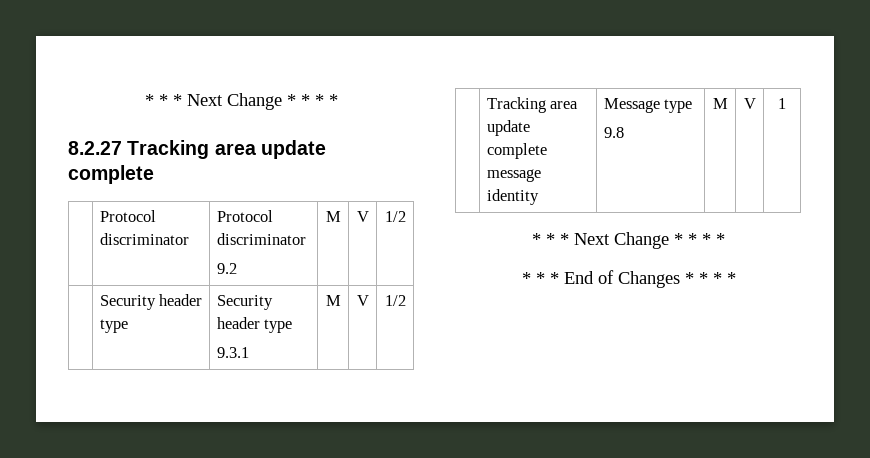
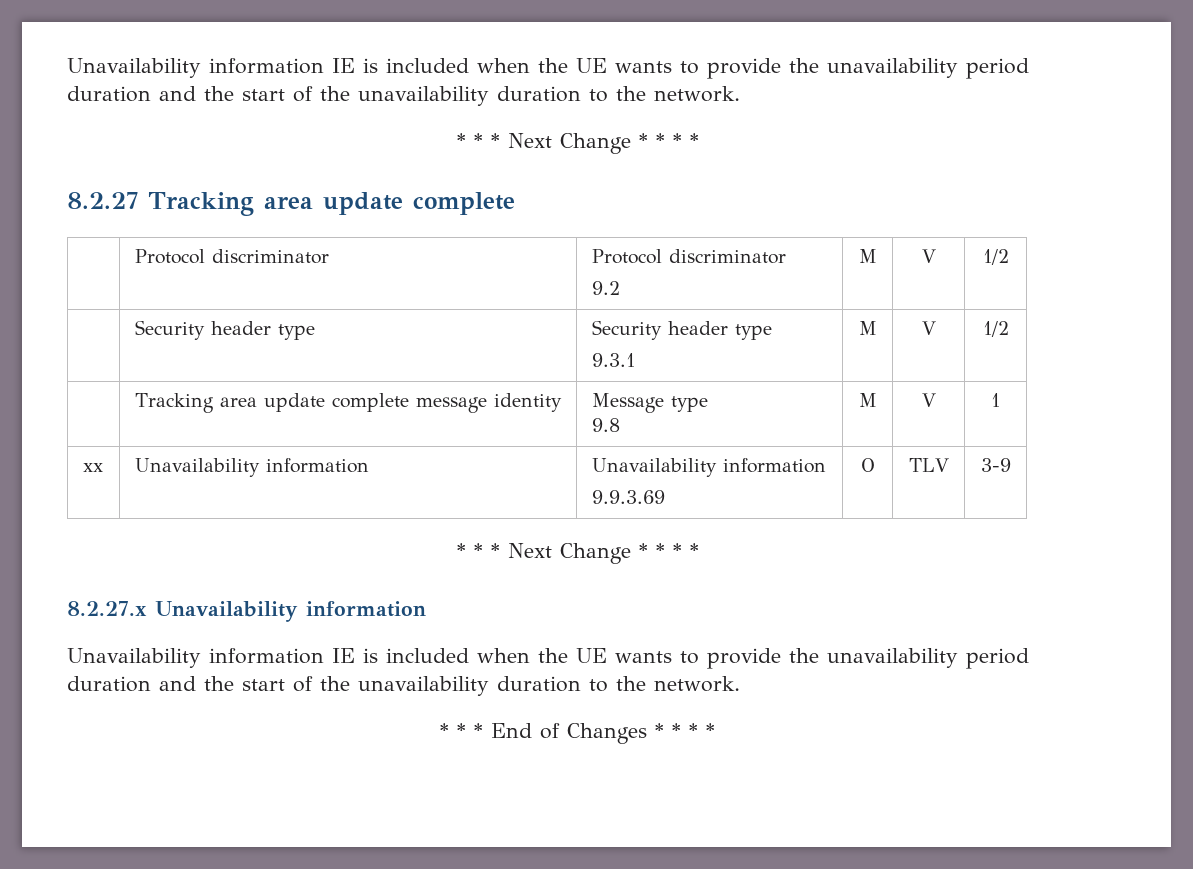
(145, 100) none -> [67,58,1029,79] [67,86,740,106] Unavailability information IE is included when the UE wants to provide the unavailability period duration and the start of the unavailability duration to the network. //
[532,232,725,249] // * * * Next Change * * * * -> [82,463,103,472] [134,458,369,477] [591,458,826,477] [591,490,665,504] [860,458,875,472] [908,458,949,472] [980,458,1011,472] [456,543,699,564] [67,601,426,622] [67,648,1029,669] [67,676,740,696] // xx | Unavailability information | Unavailability information // 9.9.3.69 | O | TLV | 3-9 // * * * Next Change * * * * // 8.2.27.x Unavailability information // Unavailability information IE is included when the UE wants to provide the unavailability period duration and the start of the unavailability duration to the network.

